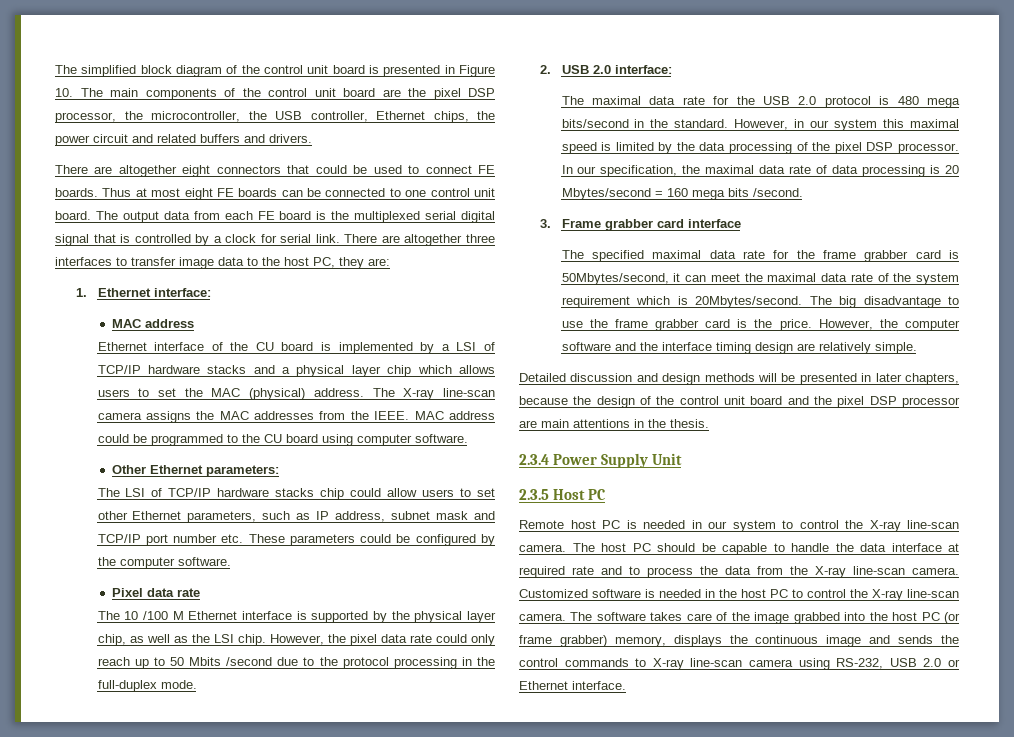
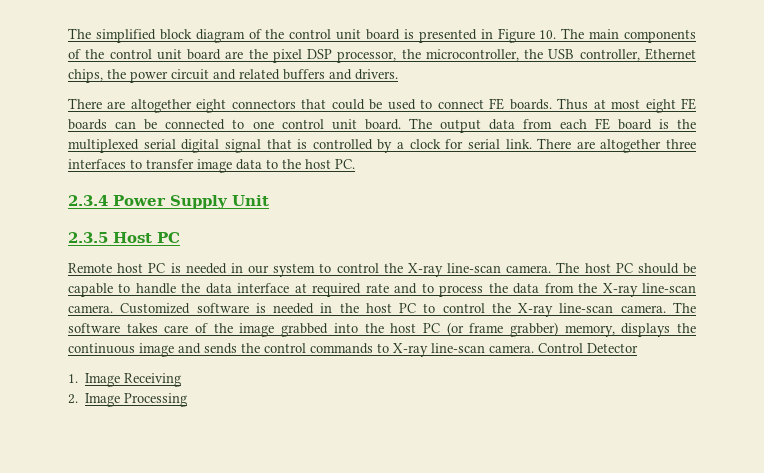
[313,257,390,269] [76,288,211,297] [111,319,194,328] [97,342,495,354] [97,365,496,377] [97,388,496,400] [97,411,496,423] [97,434,468,446] [111,465,279,477] [97,488,495,500] [97,511,496,523] [97,534,495,546] [97,557,231,569] [111,588,200,597] [97,611,497,623] [97,634,496,646] [97,657,496,669] [97,680,197,692] [540,65,672,74] [561,96,960,108] [561,119,960,131] [561,142,959,154] [561,165,959,177] [561,188,803,200] [540,219,741,231] [561,250,959,262] [561,273,959,285] [561,296,959,308] [561,319,960,331] [561,342,917,354] [519,373,959,385] [519,396,960,408] [519,419,709,428] PC, they are: // 1. Ethernet interface: // MAC address // Ethernet interface of the CU board is implemented by a LSI of TCP/IP hardware stacks and a physical layer chip which allows users to set the MAC (physical) address. The X-ray line-scan camera assigns the MAC addresses from the IEEE. MAC address could be programmed to the CU board using computer software. // Other Ethernet parameters: // The LSI of TCP/IP hardware stacks chip could allow users to set other Ethernet parameters, such as IP address, subnet mask and TCP/IP port number etc. These parameters could be configured by the computer software. // Pixel data rate // The 10 /100 M Ethernet interface is supported by the physical layer chip, as well as the LSI chip. However, the pixel data rate could only reach up to 50 Mbits /second due to the protocol processing in the full-duplex mode. // 2. USB 2.0 interface: // The maximal data rate for the USB 2.0 protocol is 480 mega bits/second in the standard. However, in our system this maximal speed is limited by the data processing of the pixel DSP processor. In our specification, the maximal data rate of data processing is 20 Mbytes/second = 160 mega bits /second. // 3. Frame grabber card interface // The specified maximal data rate for the frame grabber card is 50Mbytes/second, it can meet the maximal data rate of the system requirement which is 20Mbytes/second. The big disadvantage to use the frame grabber card is the price. However, the computer software and the interface timing design are relatively simple. // Detailed discussion and design methods will be presented in later chapters, because the design of the control unit board and the pixel DSP processor are main attentions in the thesis. -> [335,159,355,169] PC.
[749,658,961,670] [519,681,626,690] camera using RS-232, USB 2.0 or Ethernet interface. -> [489,343,638,353] [68,373,182,387] [68,393,188,407] camera. Control Detector // 1. Image Receiving // 2. Image Processing

